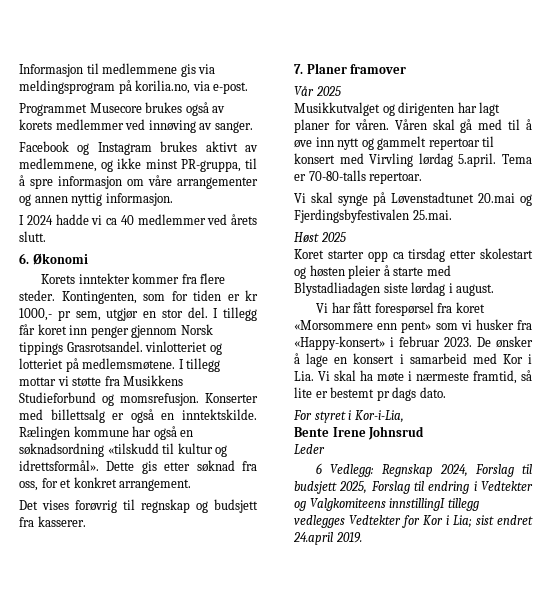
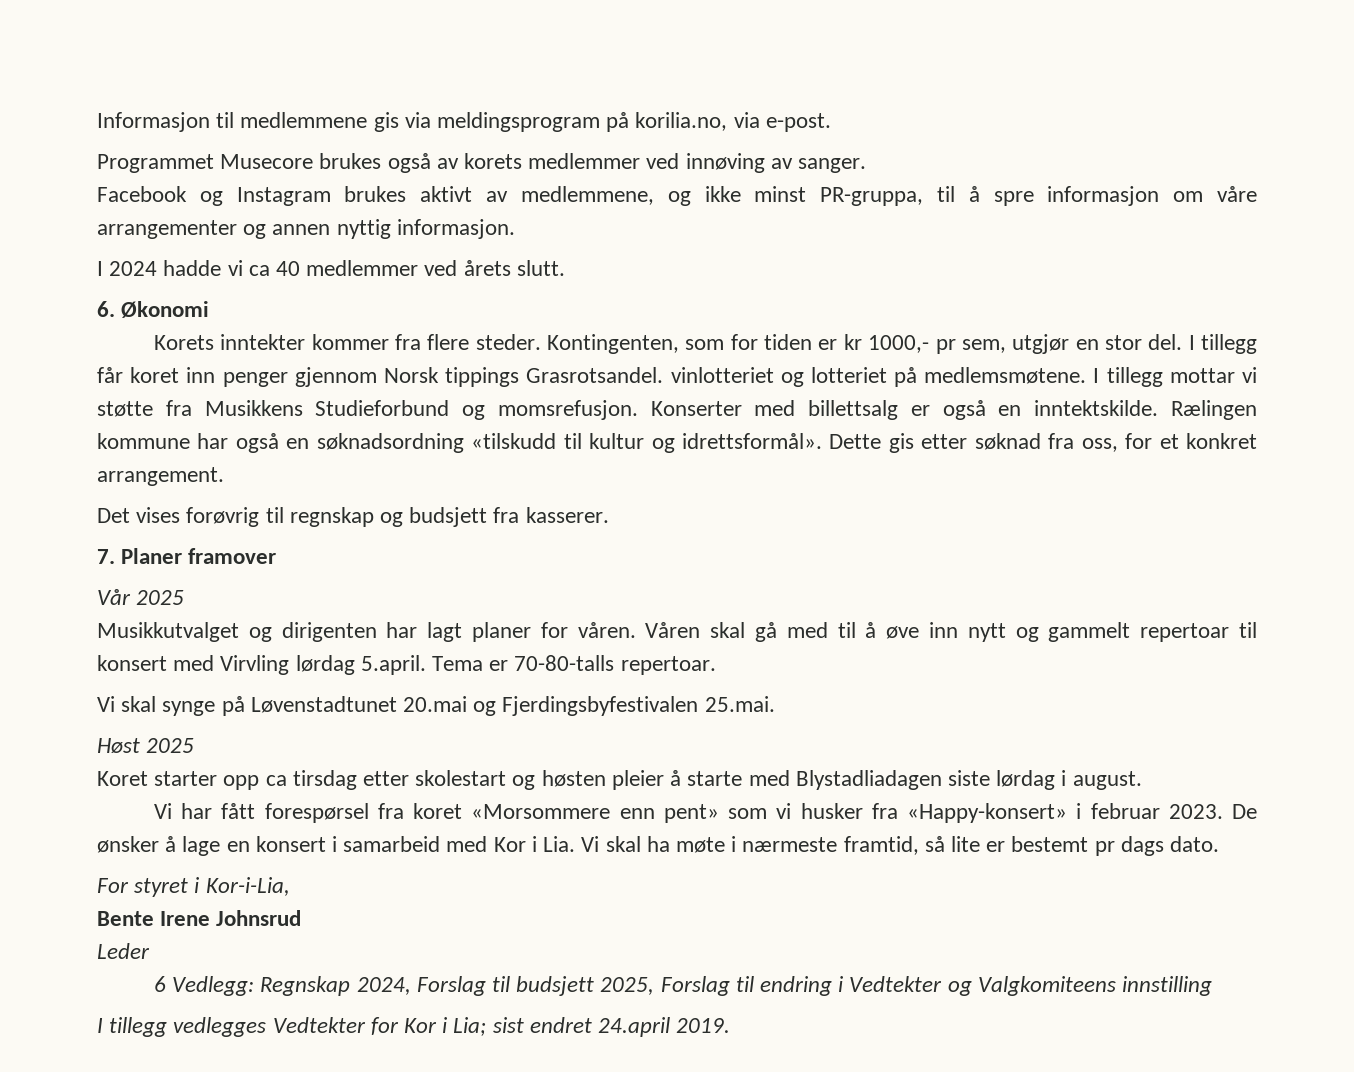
[389,498,446,511] innstillingI -> [1122,976,1213,996] [97,1018,103,1033] innstilling // I

